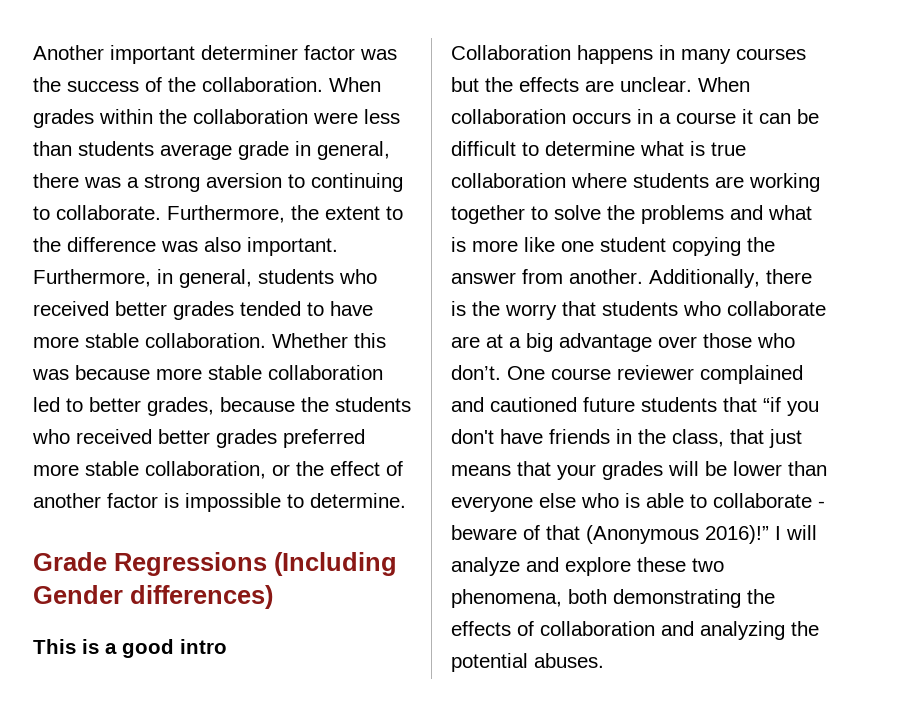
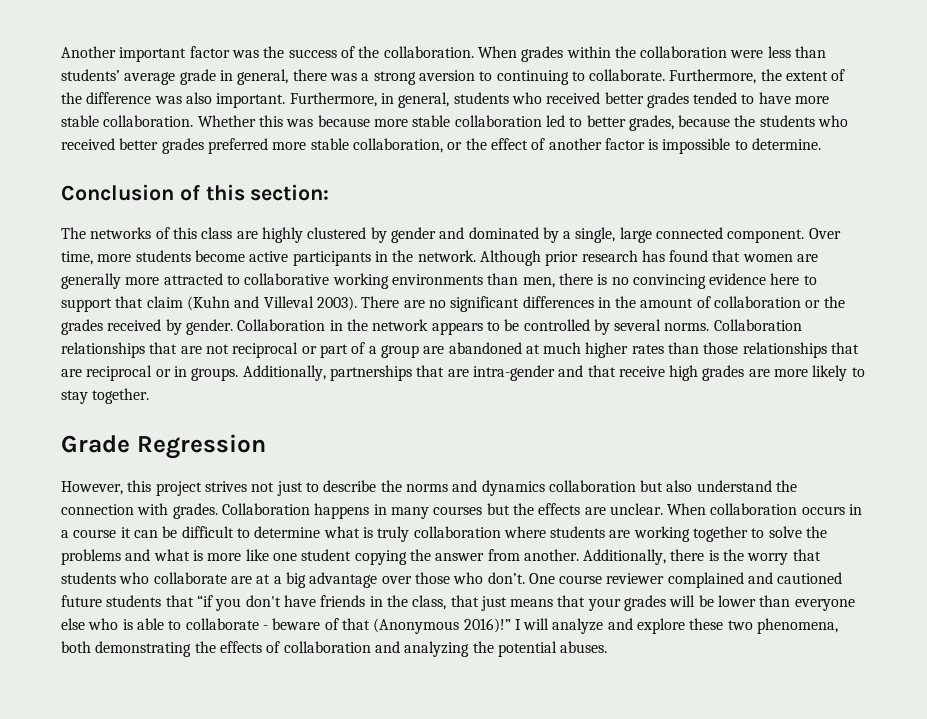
[201,45,298,60] determiner -> (187, 54) none
[78,141,154,156] students -> [61,69,120,81] students’
[386,206,403,220] to -> [831,69,846,81] of
[33,552,397,576] [33,585,273,609] [33,639,227,658] Grade Regressions (Including Gender differences) // This is a good intro // -> [61,184,330,201] [61,227,841,243] [61,250,819,266] [61,273,817,289] [61,296,845,312] [61,319,802,335] [61,342,860,358] [61,365,865,381] [61,388,150,404] [61,434,266,459] [61,480,798,496] [61,503,218,519] Conclusion of this section: // The networks of this class are highly clustered by gender and dominated by a single, large connected component. Over time, more students become active participants in the network. Although prior research has found that women are generally more attracted to collaborative working environments than men, there is no convincing evidence here to support that claim (Kuhn and Villeval 2003). There are no significant differences in the amount of collaboration or the grades received by gender. Collaboration in the network appears to be controlled by several norms. Collaboration relationships that are not reciprocal or part of a group are abandoned at much higher rates than those relationships that are reciprocal or in groups. Additionally, partnerships that are intra-gender and that receive high grades are more likely to stay together. // Grade Regression // However, this project strives not just to describe the norms and dynamics collaboration but also understand the connection with grades.
[711,142,746,156] true -> [377,526,410,542] truly

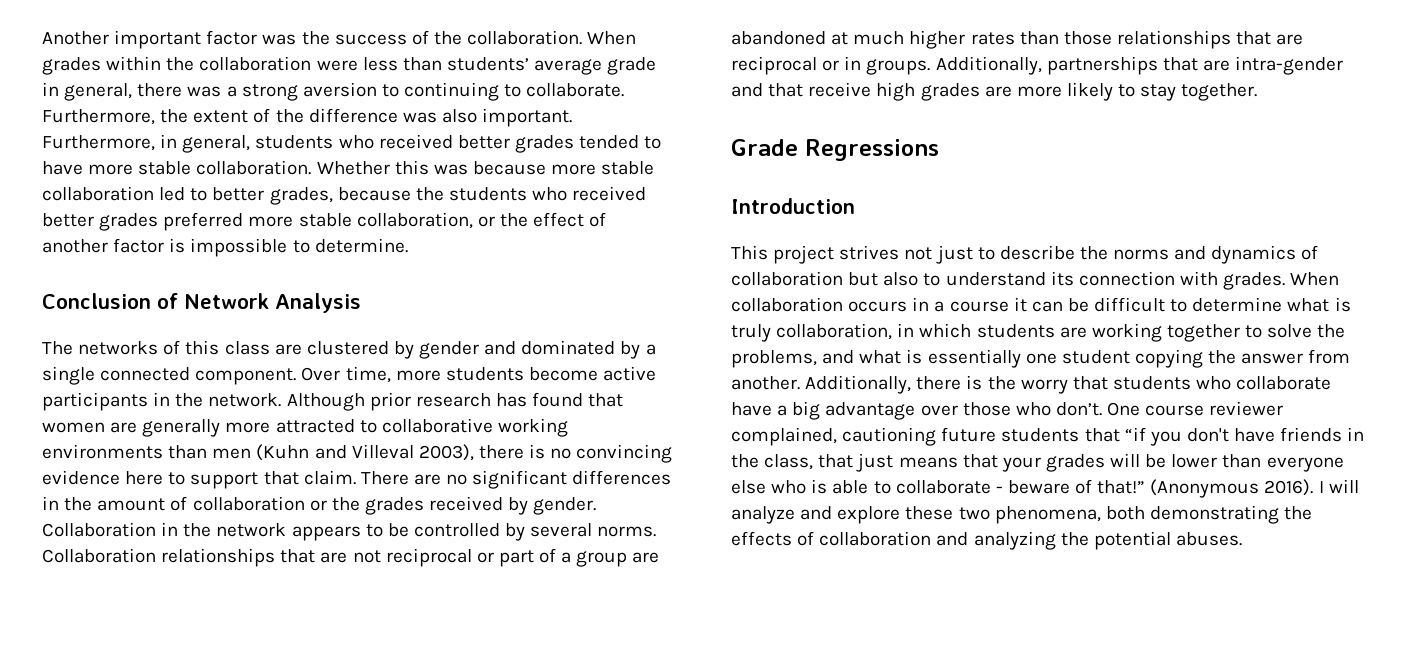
[205,184,330,201] this section: -> [184,293,361,313] Network Analysis
[261,227,303,243] highly -> (302, 349) none
[575,227,652,243] single, large -> [42,366,95,385] single
[522,277,555,288] men, -> [212,444,474,461] men (Kuhn and Villeval 2003),
[146,296,357,311] claim (Kuhn and Villeval 2003). -> [303,470,356,485] claim.
[136,434,266,459] [61,480,152,495] Regression // However, this -> [805,139,939,161] [731,198,855,214] [731,245,768,260] Regressions // Introduction // This
(545, 488) none -> [1301,245,1319,260] of
[696,480,798,492] [61,503,663,519] understand the connection with grades. Collaboration happens in many courses but the effects are unclear. -> [923,271,1286,290] to understand its connection with grades.
[413,526,546,538] collaboration where -> [776,323,972,340] collaboration, in which
[61,549,121,565] problems -> [731,350,817,368] problems,
[207,549,269,561] more like -> [927,349,1021,368] essentially
[230,574,271,584] are at -> [731,402,772,416] have
[667,572,843,588] complained and cautioned -> [731,427,937,446] complained, cautioning
[341,618,511,634] that (Anonymous 2016)!” -> [1097,479,1314,498] that!” (Anonymous 2016).

